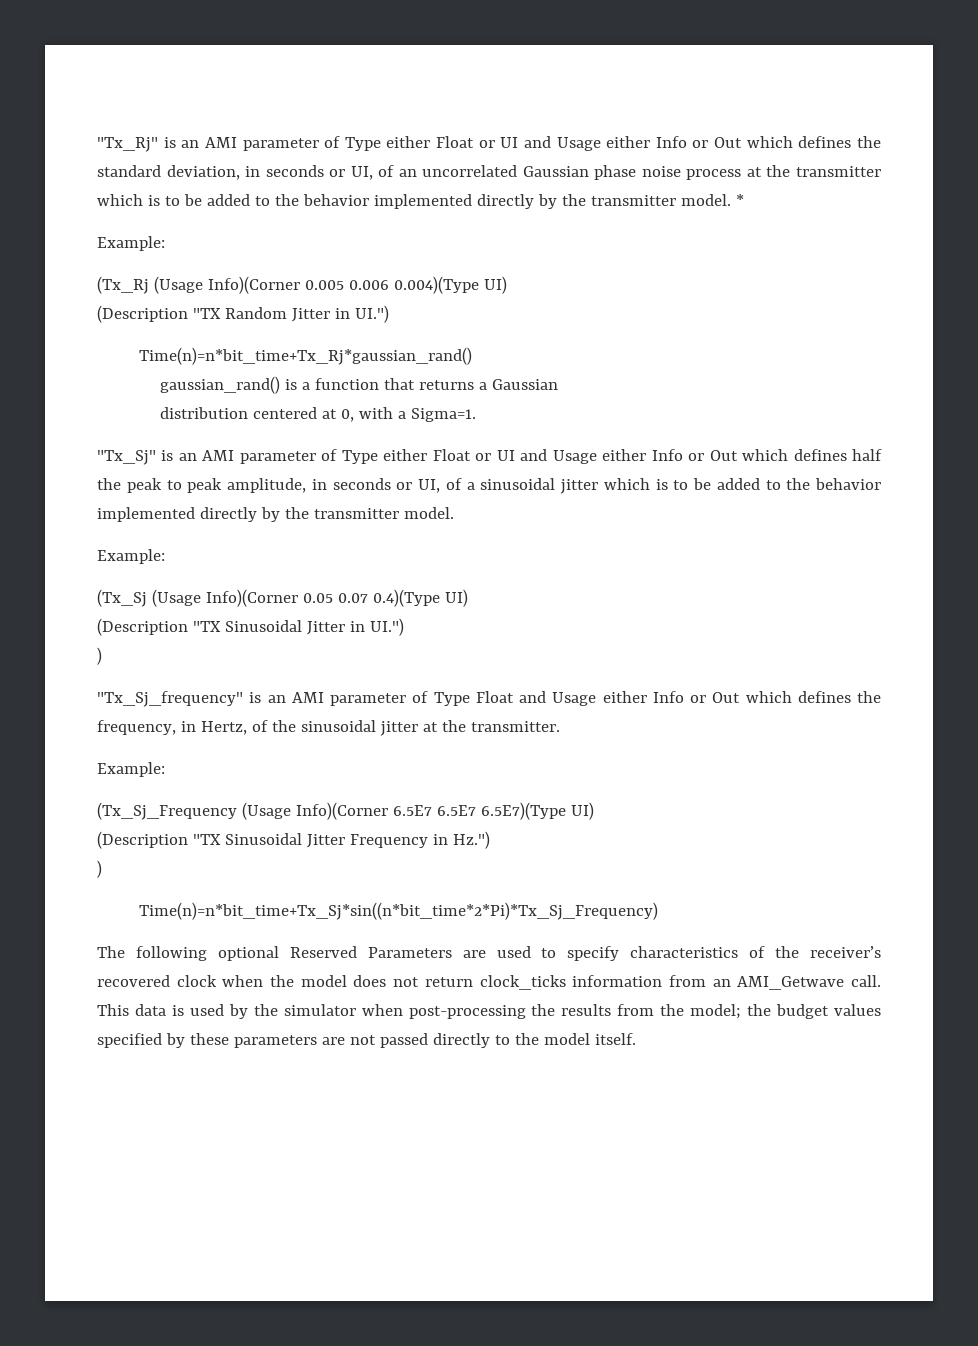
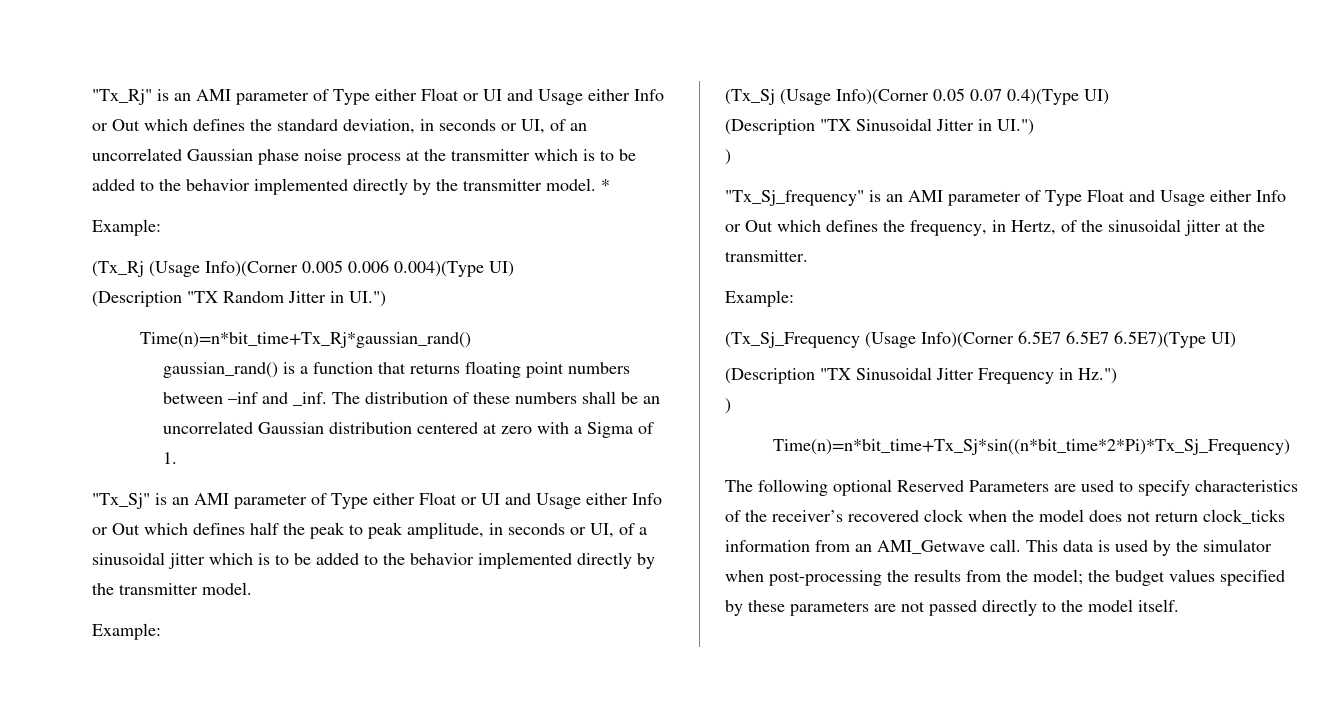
[478,379,558,390] a Gaussian // -> [465,361,631,378] [163,391,661,406] [163,421,325,434] floating point numbers between –inf and _inf. The distribution of these numbers shall be an uncorrelated Gaussian
[340,409,354,422] 0, -> [501,426,533,434] zero
[410,408,476,422] Sigma=1. -> [587,422,655,438] [163,452,178,464] Sigma of 1.

